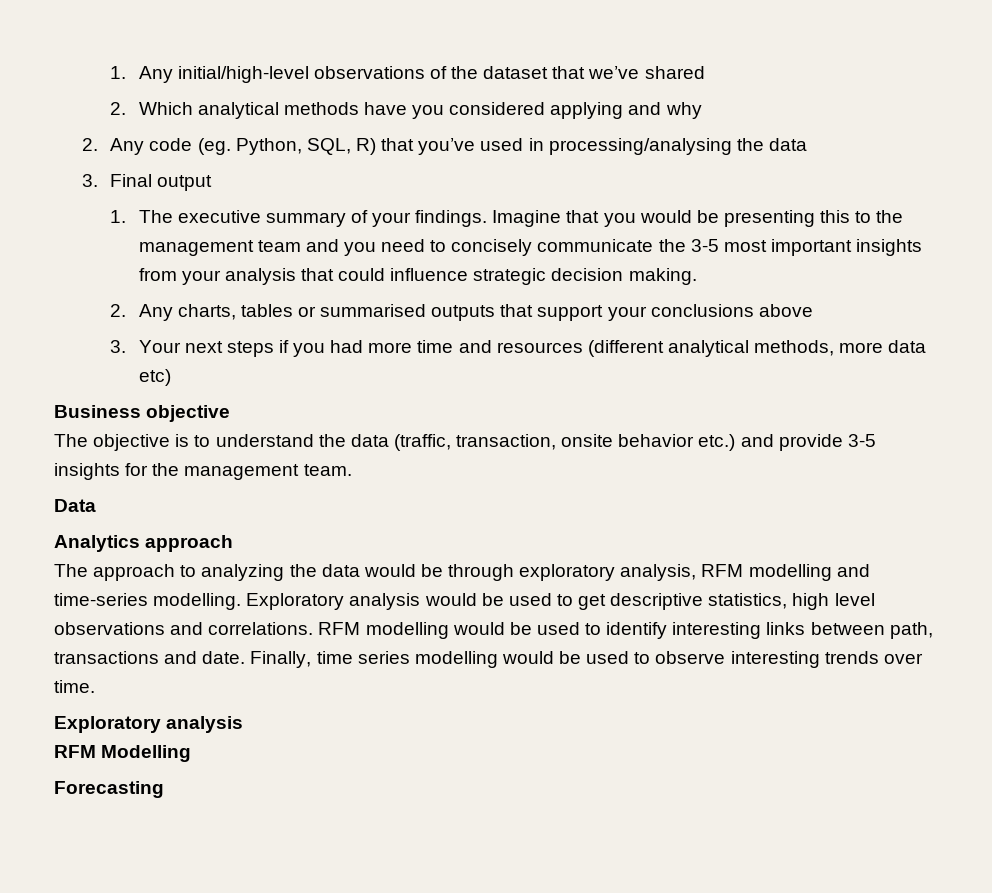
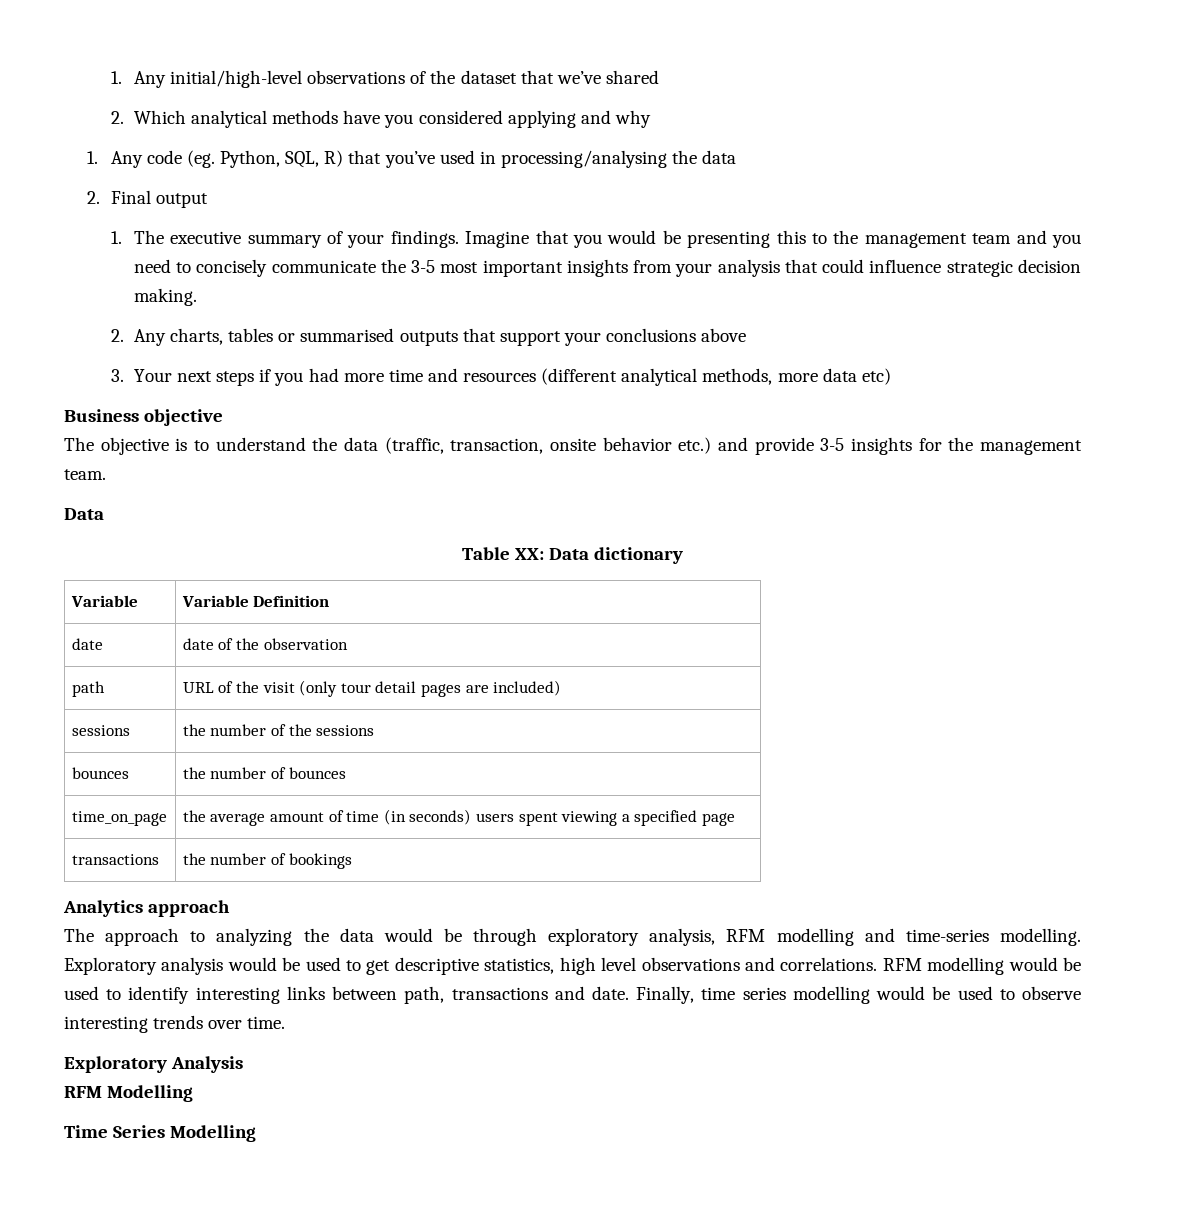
[82,138,99,151] 2. -> [87,151,99,164] 1.
[82,174,99,187] 3. -> [87,191,101,204] 2.
(96, 505) none -> [461,547,684,564] [70,595,138,607] [181,595,330,607] [71,638,103,650] [182,638,348,650] [71,681,105,697] [182,680,562,697] [71,725,130,736] [182,724,375,736] [71,767,129,779] [182,767,346,779] [71,811,167,826] [182,809,735,826] [71,854,159,865] [182,853,352,869] // Table XX: Data dictionary // Variable | Variable Definition // date | date of the observation // path | URL of the visit (only tour detail pages are included) // sessions | the number of the sessions // bounces | the number of bounces // time_on_page | the average amount of time (in seconds) users spent viewing a specified page // transactions | the number of bookings
[166,716,244,733] analysis -> [171,1056,244,1073] Analysis
[54,781,164,798] Forecasting -> [64,1125,257,1142] Time Series Modelling

